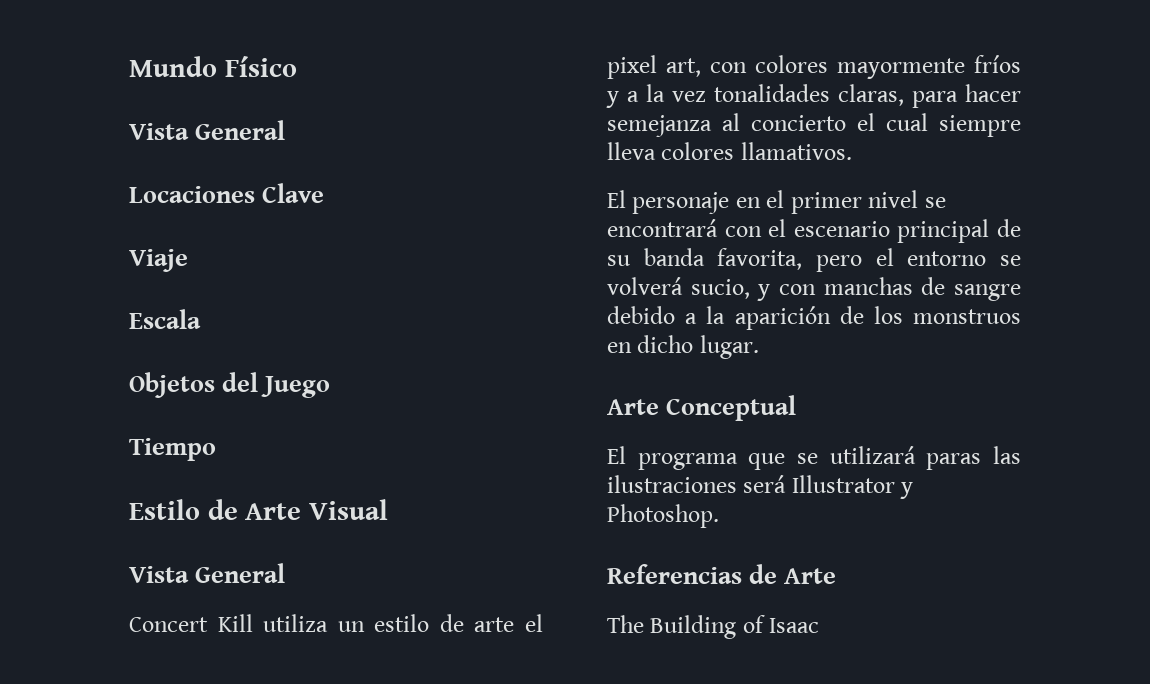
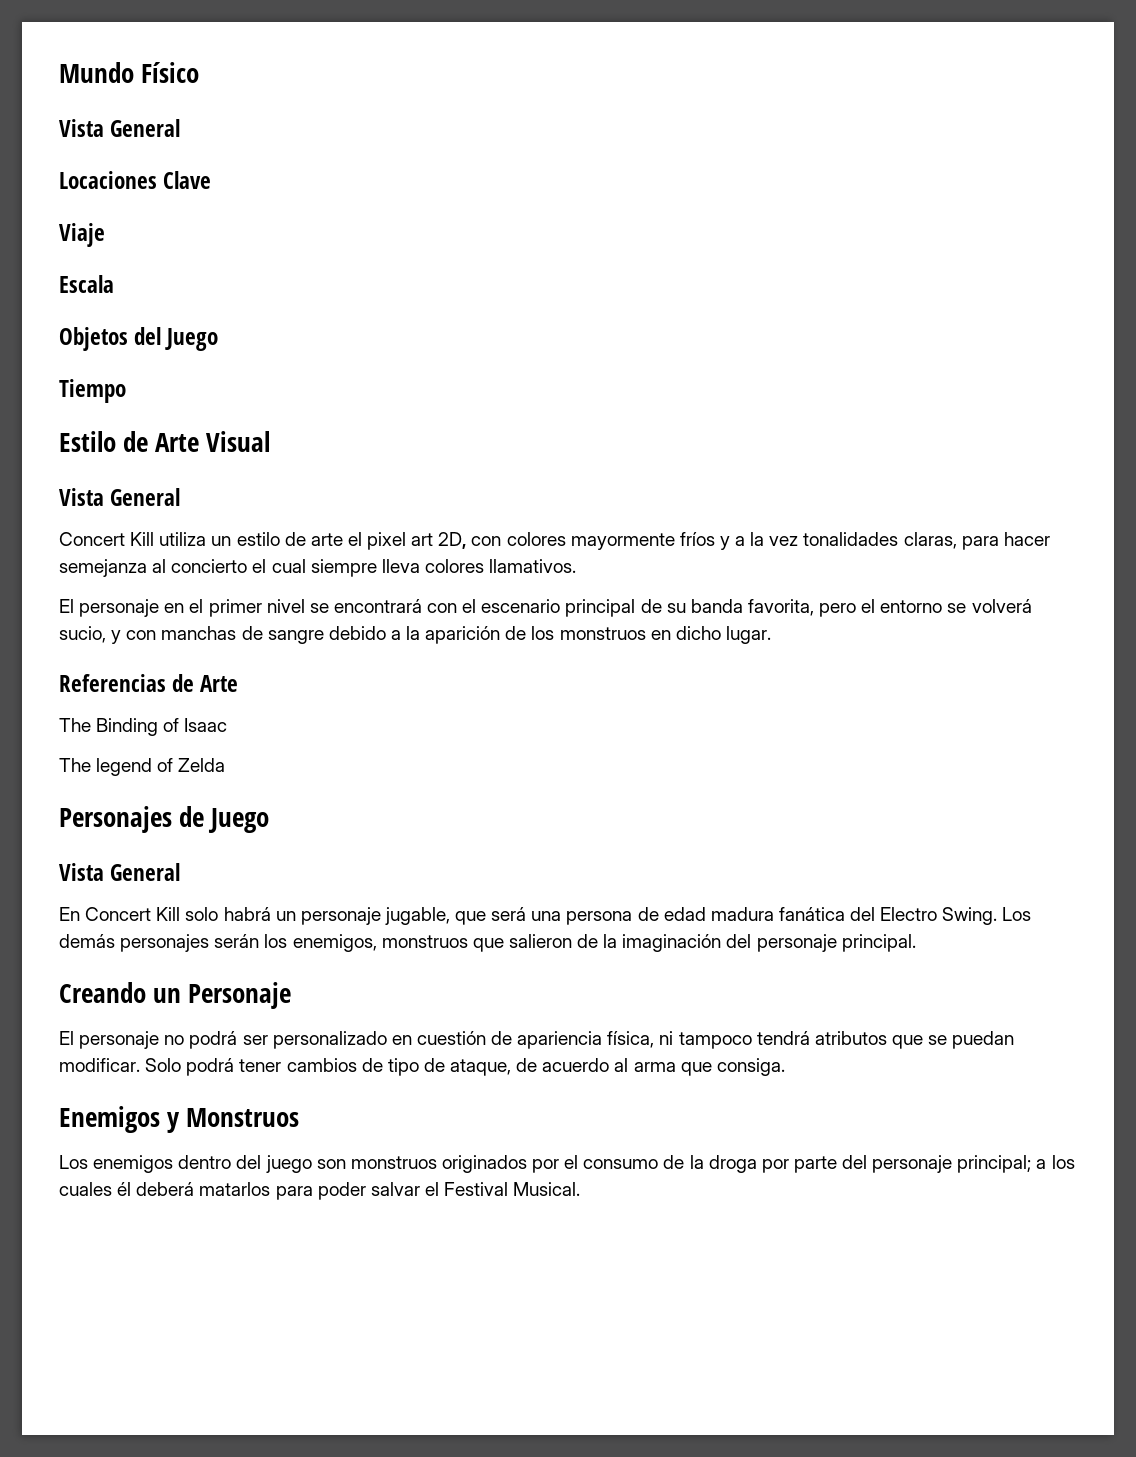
[666,58,701,77] art, -> [411,532,467,549] art 2D,
[607,395,797,421] [607,446,1021,470] [607,475,914,499] [607,504,719,528] // Arte Conceptual // El programa que se utilizará paras las ilustraciones será Illustrator y Photoshop. -> (771, 635) none
[650,615,737,639] Building -> [96,718,159,736] Binding
(820, 625) none -> [59,758,226,776] [59,806,270,833] [59,863,181,881] [59,907,1032,925] [59,934,916,952] [59,982,292,1009] [59,1031,1015,1049] [59,1058,785,1076] [59,1106,300,1133] [59,1155,1075,1173] [59,1182,581,1200] // The legend of Zelda // Personajes de Juego // Vista General // En Concert Kill solo habrá un personaje jugable, que será una persona de edad madura fanática del Electro Swing. Los demás personajes serán los enemigos, monstruos que salieron de la imaginación del personaje principal. // Creando un Personaje // El personaje no podrá ser personalizado en cuestión de apariencia física, ni tampoco tendrá atributos que se puedan modificar. Solo podrá tener cambios de tipo de ataque, de acuerdo al arma que consiga. // Enemigos y Monstruos // Los enemigos dentro del juego son monstruos originados por el consumo de la droga por parte del personaje principal; a los cuales él deberá matarlos para poder salvar el Festival Musical.

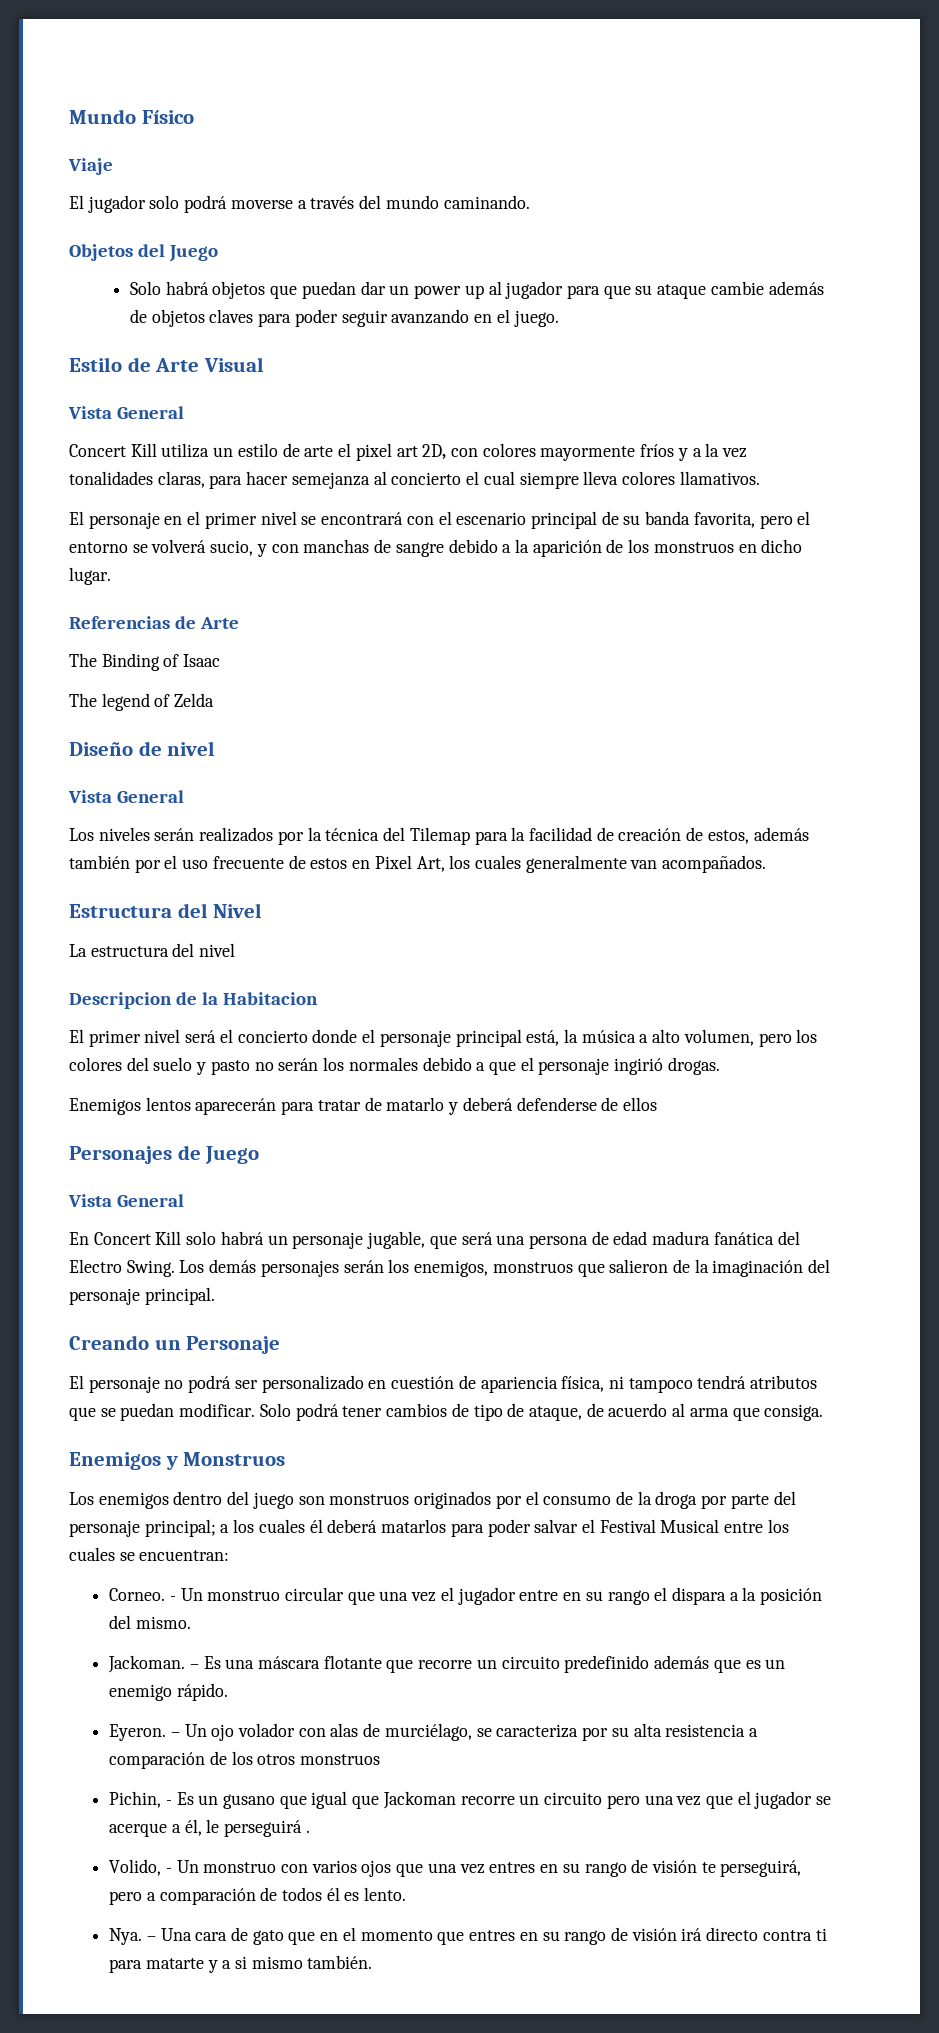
[59,119,181,137] [59,171,212,189] [59,223,105,247] [59,275,114,293] [59,327,219,351] [59,379,126,403] Vista General // Locaciones Clave // Viaje // Escala // Objetos del Juego // Tiempo -> [68,158,113,175] [69,195,530,213] [69,244,219,262] [130,281,824,299] [130,309,559,327] Viaje // El jugador solo podrá moverse a través del mundo caminando. // Objetos del Juego // Solo habrá objetos que puedan dar un power up al jugador para que su ataque cambie además de objetos claves para poder seguir avanzando en el juego.
(226, 765) none -> [69,741,216,756] [68,790,185,803] [69,827,809,845] [69,855,767,873] [69,903,263,918] [69,943,236,957] [69,992,319,1009] [69,1029,818,1047] [69,1057,720,1075] [69,1097,657,1115] // Diseño de nivel // Vista General // Los niveles serán realizados por la técnica del Tilemap para la facilidad de creación de estos, además también por el uso frecuente de estos en Pixel Art, los cuales generalmente van acompañados. // Estructura del Nivel // La estructura del nivel // Descripcion de la Habitacion // El primer nivel será el concierto donde el personaje principal está, la música a alto volumen, pero los colores del suelo y pasto no serán los normales debido a que el personaje ingirió drogas. // Enemigos lentos aparecerán para tratar de matarlo y deberá defenderse de ellos
[513,1182,581,1196] Musical. -> [660,1519,789,1533] [69,1547,230,1561] [109,1587,823,1605] [109,1615,191,1629] [108,1655,786,1673] [109,1683,228,1701] [109,1723,759,1741] [109,1751,381,1769] [109,1791,832,1809] [109,1819,310,1837] [109,1859,802,1877] [109,1887,407,1905] [109,1927,827,1945] [109,1955,373,1973] Musical entre los cuales se encuentran: // Corneo. - Un monstruo circular que una vez el jugador entre en su rango el dispara a la posición del mismo. // Jackoman. – Es una máscara flotante que recorre un circuito predefinido además que es un enemigo rápido. // Eyeron. – Un ojo volador con alas de murciélago, se caracteriza por su alta resistencia a comparación de los otros monstruos // Pichin, - Es un gusano que igual que Jackoman recorre un circuito pero una vez que el jugador se acerque a él, le perseguirá . // Volido, - Un monstruo con varios ojos que una vez entres en su rango de visión te perseguirá, pero a comparación de todos él es lento. // Nya. – Una cara de gato que en el momento que entres en su rango de visión irá directo contra ti para matarte y a si mismo también.

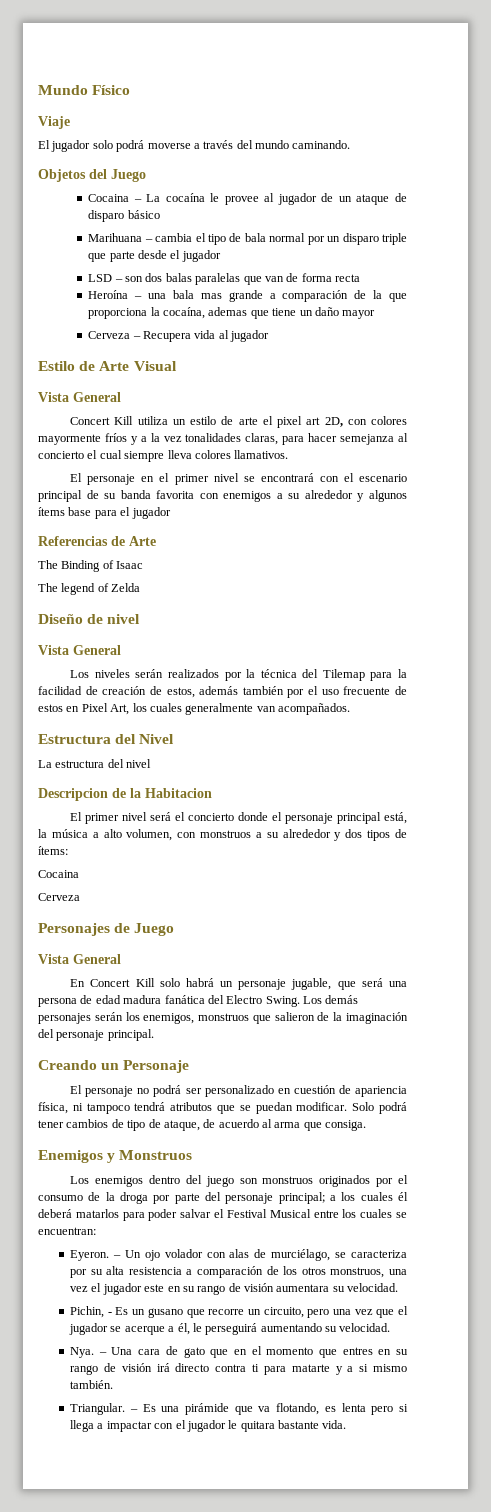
[130,281,824,299] [130,309,559,327] Solo habrá objetos que puedan dar un power up al jugador para que su ataque cambie además de objetos claves para poder seguir avanzando en el juego. -> [88,193,407,205] [88,210,160,222] [88,233,408,245] [88,250,221,262] [88,273,361,285] [88,290,407,302] [88,307,376,319] [88,330,270,342] Cocaina – La cocaína le provee al jugador de un ataque de disparo básico // Marihuana – cambia el tipo de bala normal por un disparo triple que parte desde el jugador // LSD – son dos balas paralelas que van de forma recta // Heroína – una bala mas grande a comparación de la que proporciona la cocaína, ademas que tiene un daño mayor // Cerveza – Recupera vida al jugador
[693,511,811,529] [69,539,803,557] [69,567,111,585] favorita, pero el entorno se volverá sucio, y con manchas de sangre debido a la aparición de los monstruos en dicho lugar. -> [156,490,407,502] [38,507,171,519] favorita con enemigos a su alrededor y algunos ítems base para el jugador
[758,1029,818,1047] [69,1057,720,1075] [69,1097,657,1115] pero los colores del suelo y pasto no serán los normales debido a que el personaje ingirió drogas. // Enemigos lentos aparecerán para tratar de matarlo y deberá defenderse de ellos -> [177,829,408,841] [38,846,68,855] [38,870,79,878] [38,893,80,901] con monstruos a su alrededor y dos tipos de ítems: // Cocaina // Cerveza
[109,1587,823,1605] [109,1615,191,1629] [108,1655,786,1673] [109,1683,228,1701] // Corneo. - Un monstruo circular que una vez el jugador entre en su rango el dispara a la posición del mismo. // Jackoman. – Es una máscara flotante que recorre un circuito predefinido además que es un enemigo rápido. -> (96, 1231) none
[300,1754,381,1765] monstruos -> [330,1267,408,1278] [70,1283,399,1295] monstruos, una vez el jugador este en su rango de visión aumentara su velocidad.
[311,1791,603,1809] igual que Jackoman recorre un circuito -> [208,1307,304,1318] recorre un circuito,
[305,1830,310,1833] [109,1859,802,1877] [109,1887,407,1905] . // Volido, - Un monstruo con varios ojos que una vez entres en su rango de visión te perseguirá, pero a comparación de todos él es lento. -> [260,1323,391,1332] aumentando su velocidad.
(373, 1962) none -> [70,1403,408,1415] [70,1420,347,1432] // Triangular. – Es una pirámide que va flotando, es lenta pero si llega a impactar con el jugador le quitara bastante vida.

